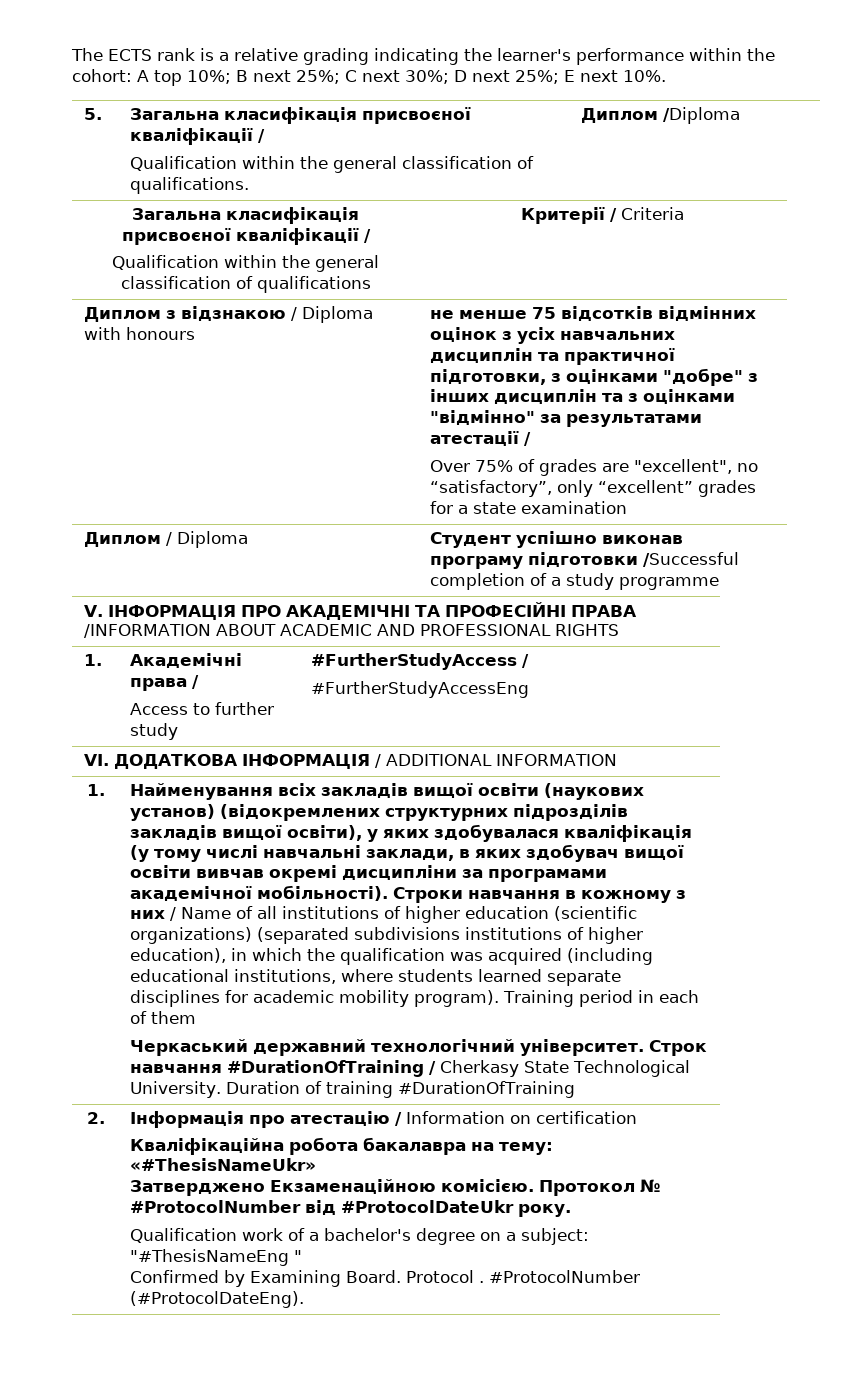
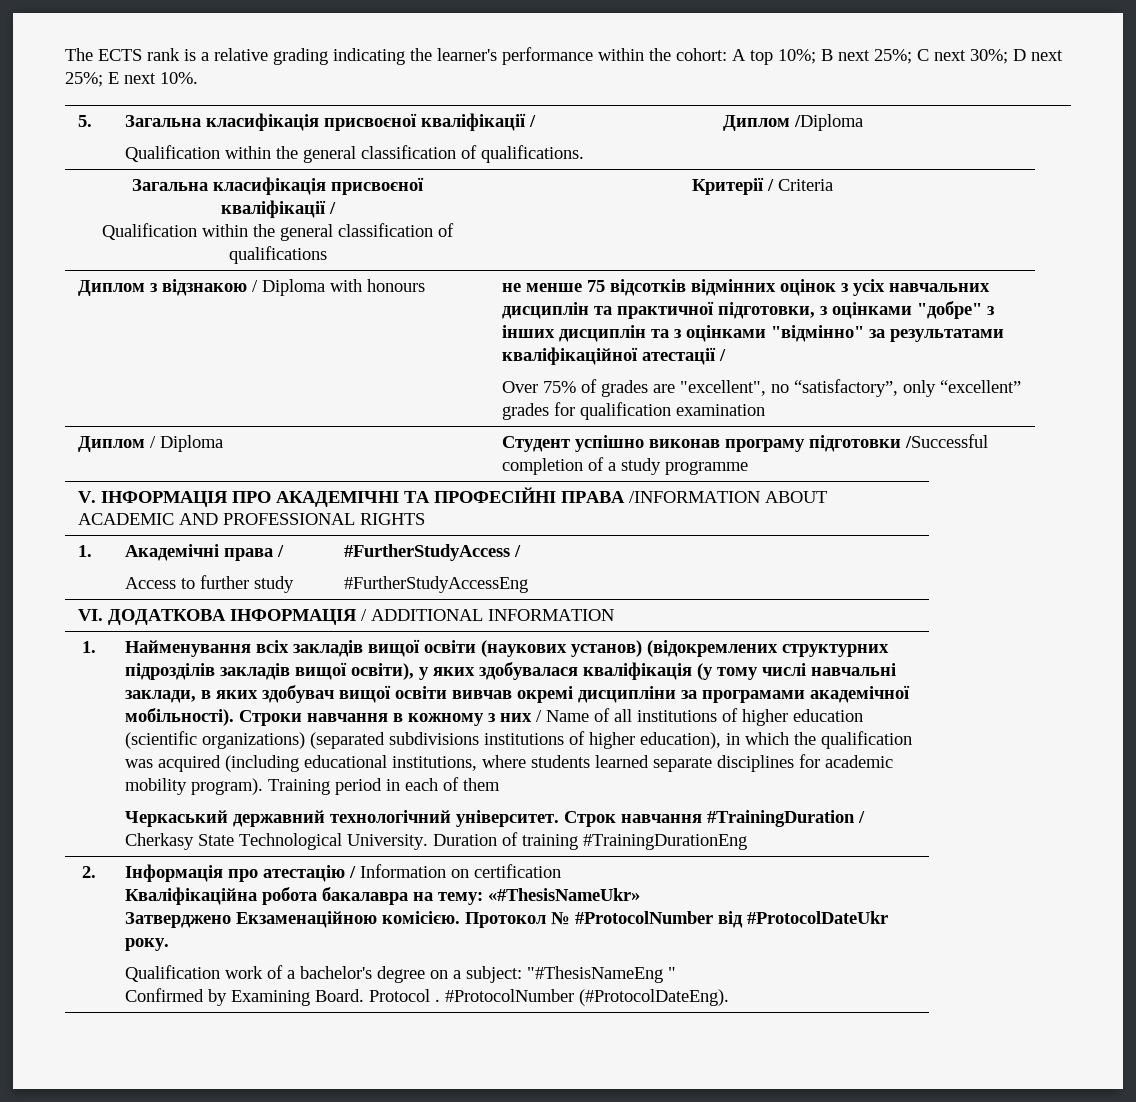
(703, 420) none -> [502,347,639,365] кваліфікаційної
[458,502,517,514] a state -> [580,402,672,420] qualification
[227,1060,425,1077] #DurationOfTraining -> [707,810,856,827] #TrainingDuration
[398,1081,576,1098] #DurationOfTraining -> [583,834,748,850] #TrainingDurationEng

